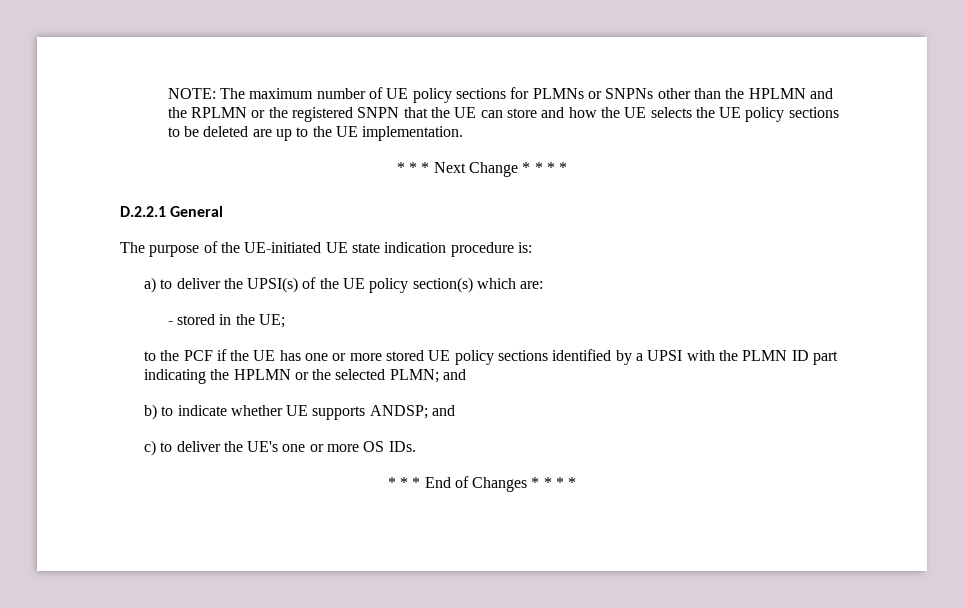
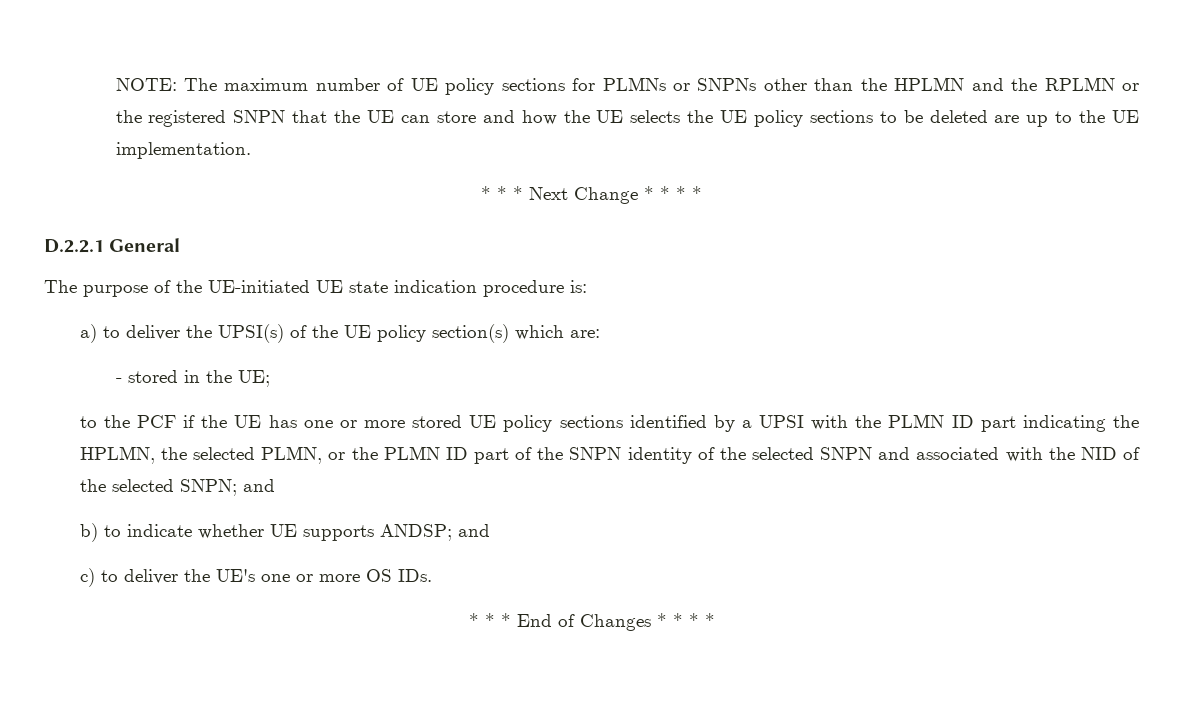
[233,369,439,383] HPLMN or the selected PLMN; -> [79,446,1141,464] [79,479,237,496] HPLMN, the selected PLMN, or the PLMN ID part of the SNPN identity of the selected SNPN and associated with the NID of the selected SNPN;

